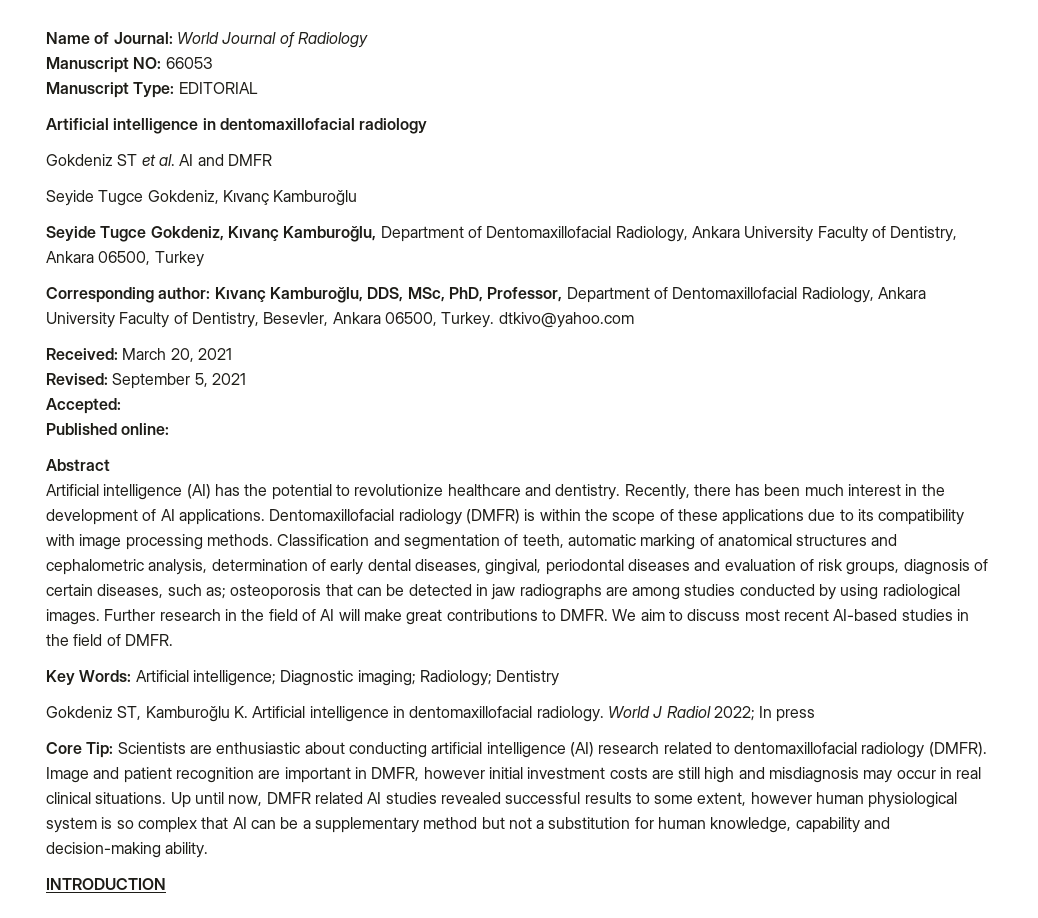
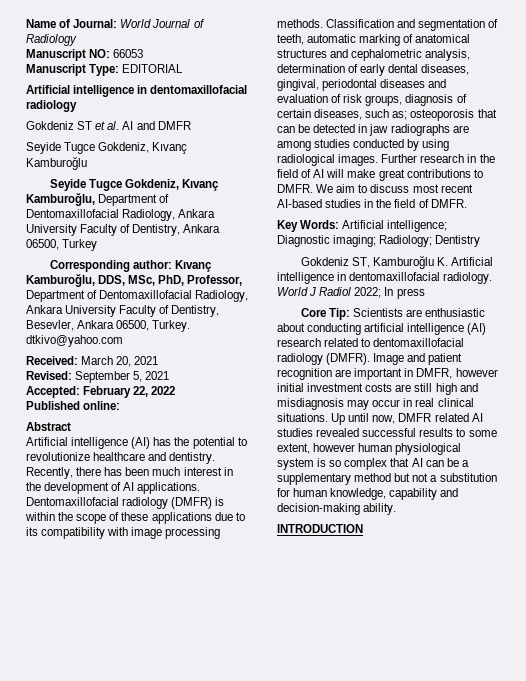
(121, 406) none -> [83,386,176,398] February 22, 2022

